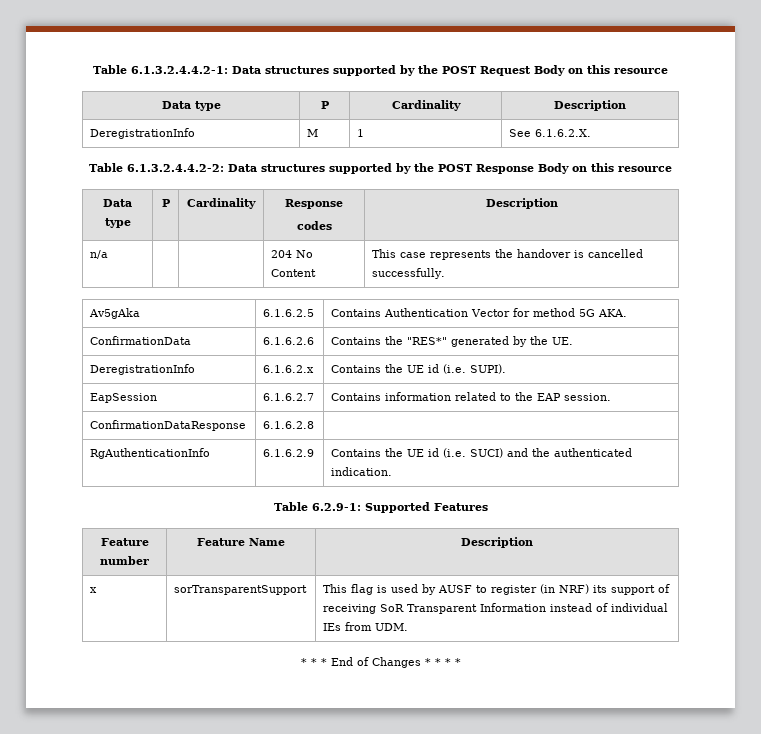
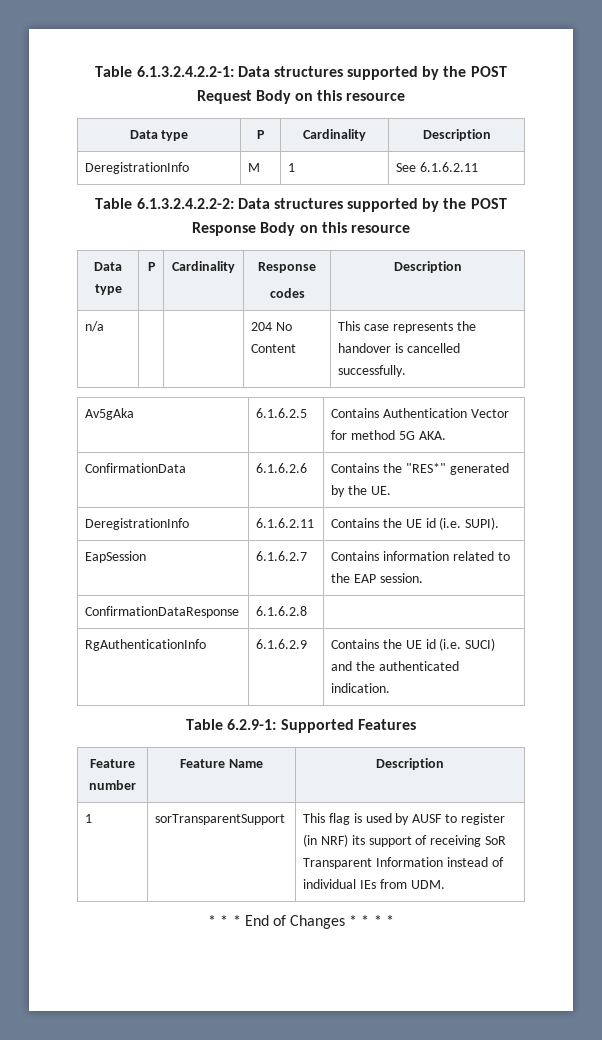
[93,65,228,74] Table 6.1.3.2.4.4.2-1: -> [95,66,234,77] Table 6.1.3.2.4.2.2-1:
[535,129,592,137] [89,163,224,172] 6.1.6.2.X. // Table 6.1.3.2.4.4.2-2: -> [420,162,479,172] [95,198,234,209] 6.1.6.2.11 // Table 6.1.3.2.4.2.2-2:
[263,365,315,373] 6.1.6.2.x -> [256,518,315,528] 6.1.6.2.11
[90,587,98,593] x -> [85,814,93,823] 1

